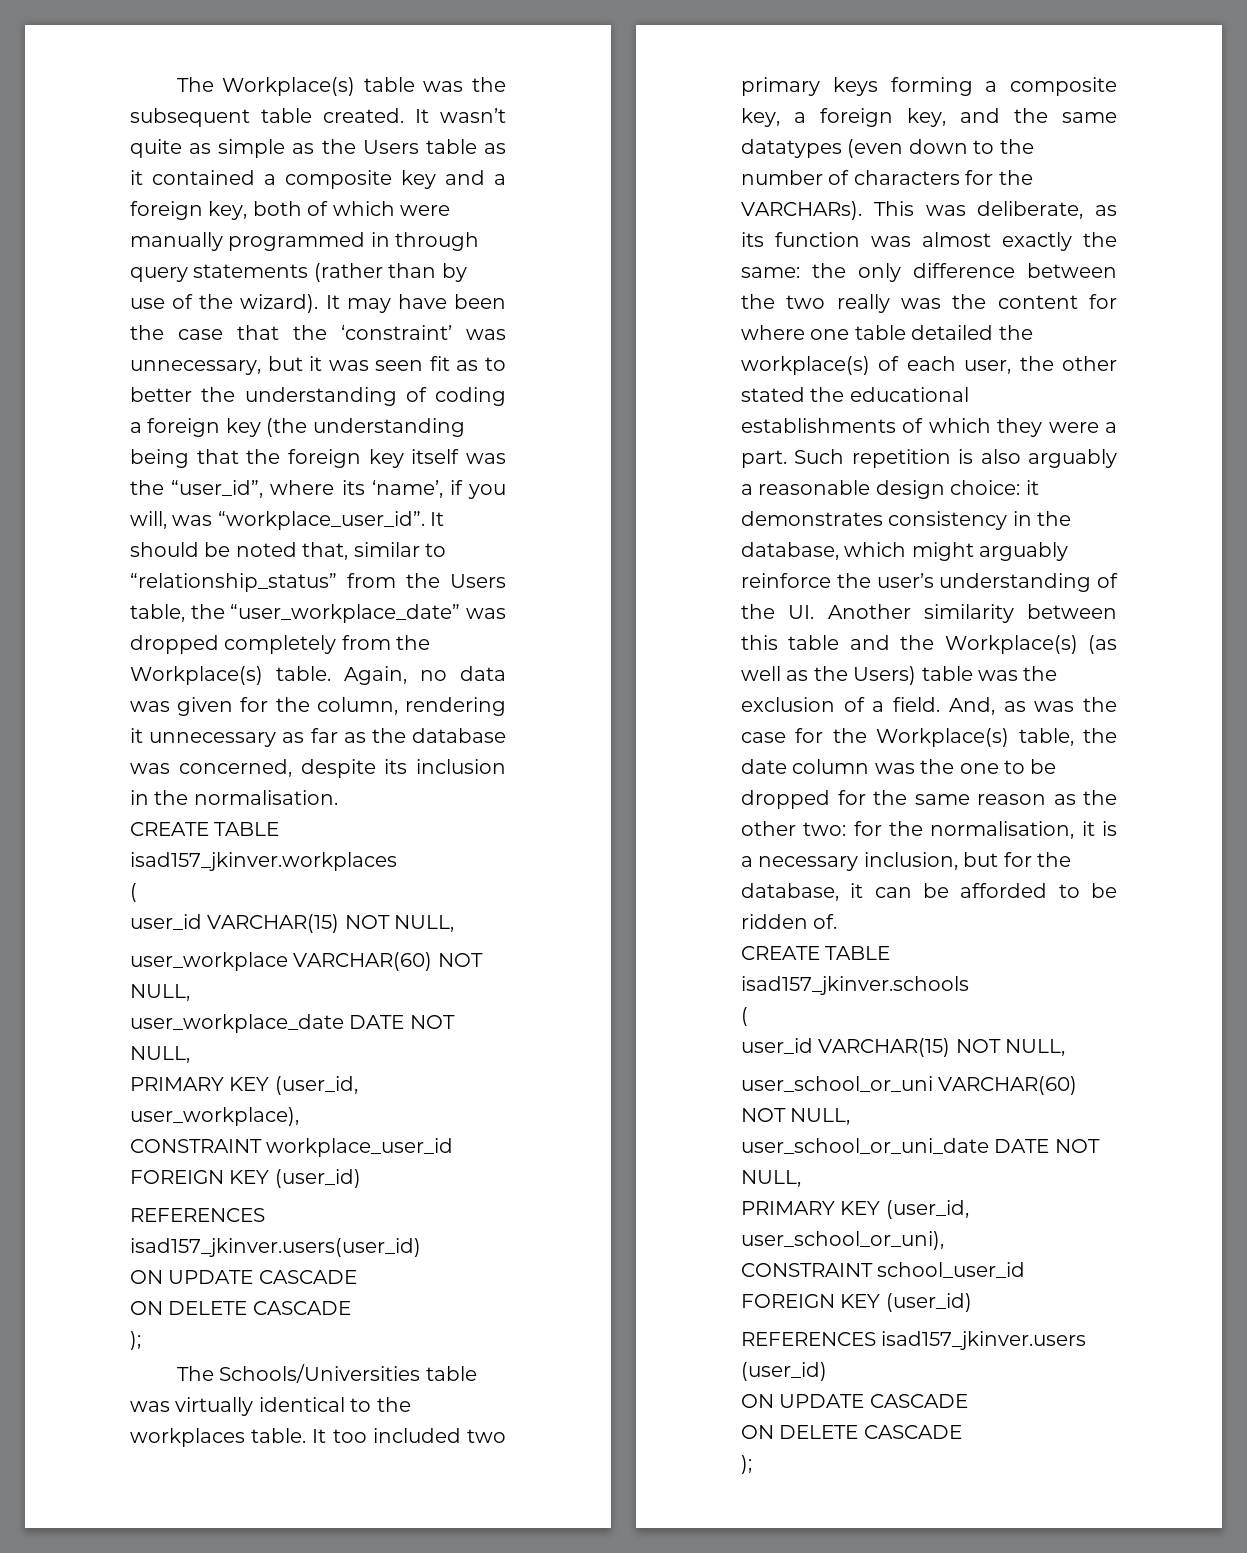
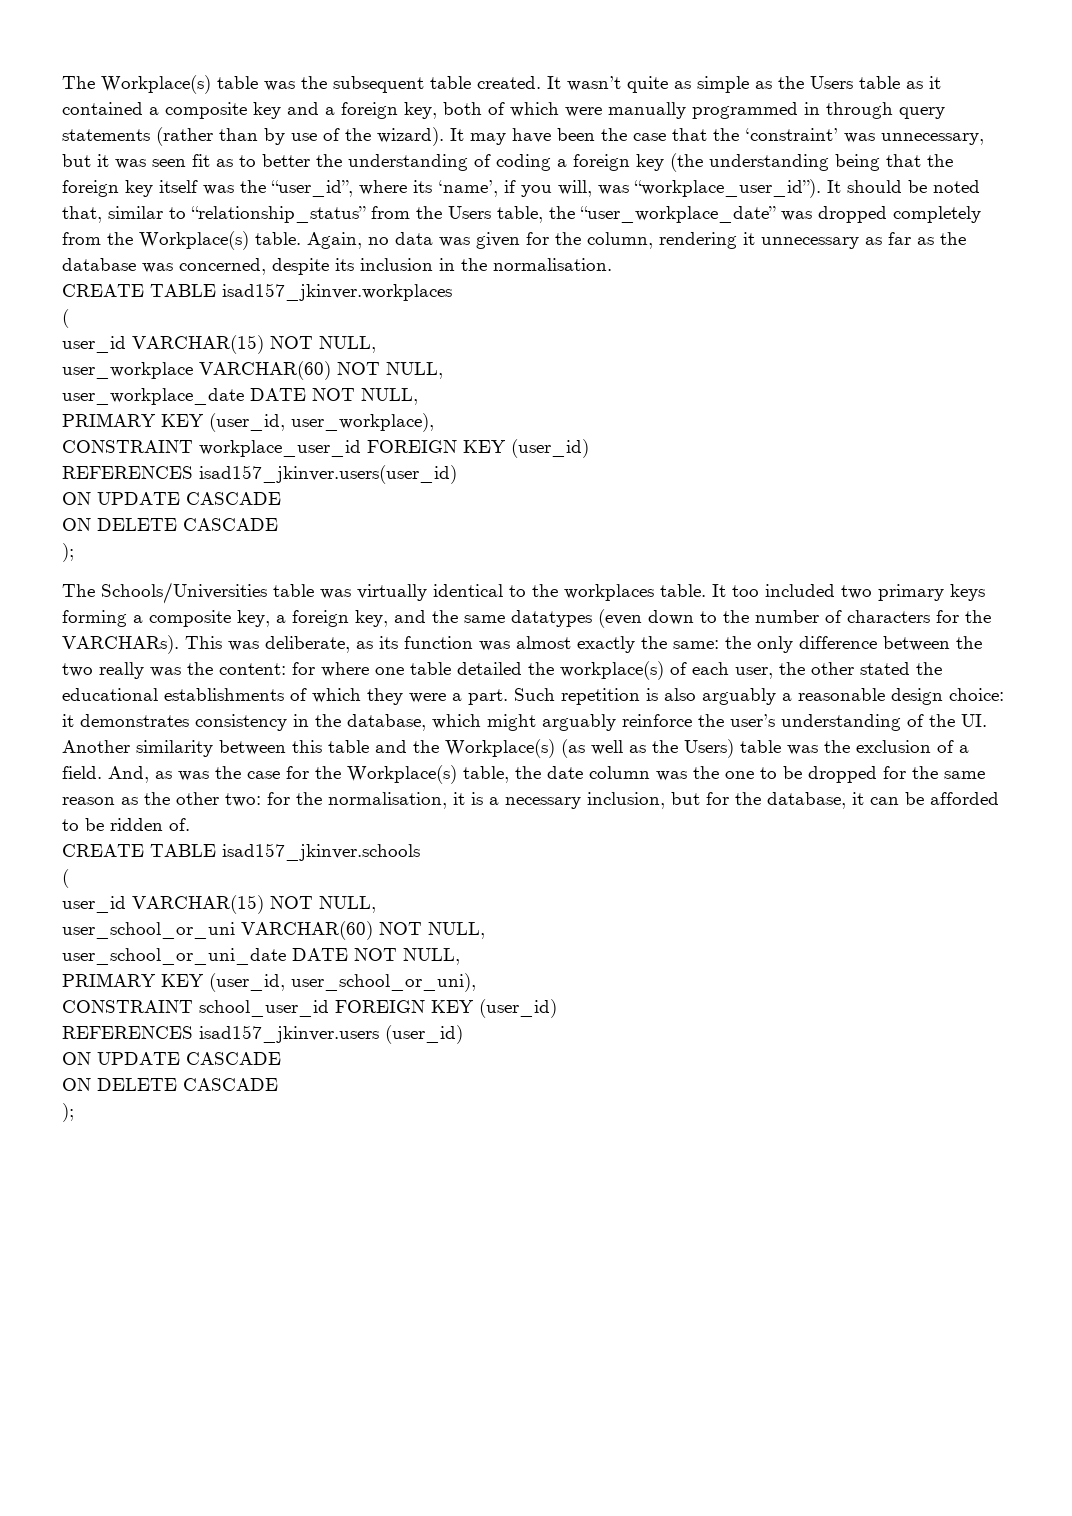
[217,511,425,530] “workplace_user_id”. -> [634,179,821,198] “workplace_user_id”).
[997,295,1078,309] content -> [219,663,286,675] content:

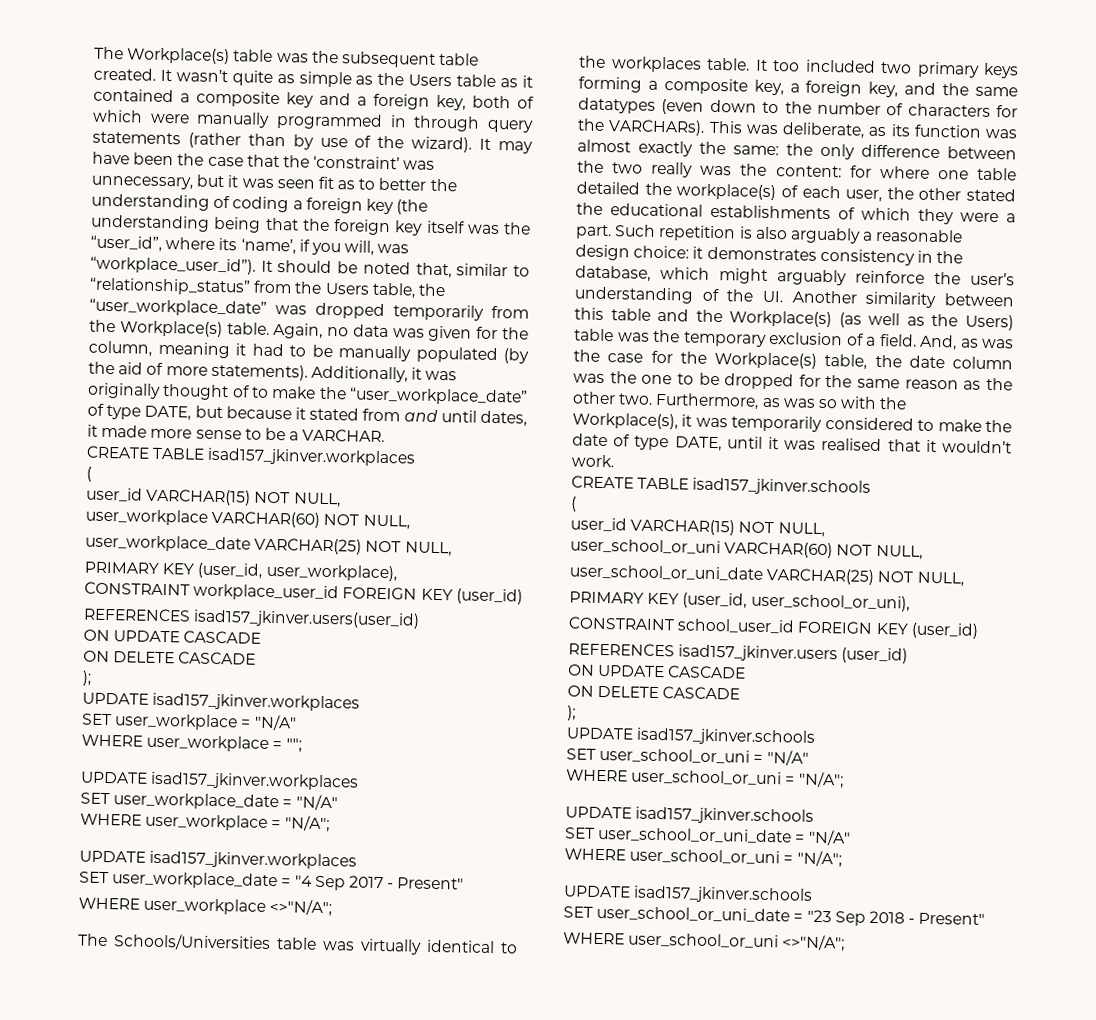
[893,206,981,223] completely -> [393,304,484,321] temporarily
[659,232,966,249] [62,258,612,275] rendering it unnecessary as far as the database was concerned, despite its inclusion in the normalisation. -> [157,341,529,364] [88,361,458,383] [87,382,528,406] [87,403,527,427] [87,424,386,443] meaning it had to be manually populated (by the aid of more statements). Additionally, it was originally thought of to make the “user_workplace_date” of type DATE, but because it stated from and until dates, it made more sense to be a VARCHAR.
[250,388,306,401] DATE -> [254,537,363,555] VARCHAR(25)
(74, 552) none -> [82,692,361,712] [82,713,297,731] [81,734,302,753] [80,771,360,791] [80,792,338,811] [80,813,330,833] [79,850,358,870] [79,871,465,891] [78,897,333,917] // UPDATE isad157_jkinver.workplaces // SET user_workplace = "N/A" // WHERE user_workplace = ""; // UPDATE isad157_jkinver.workplaces // SET user_workplace_date = "N/A" // WHERE user_workplace = "N/A"; // UPDATE isad157_jkinver.workplaces // SET user_workplace_date = "4 Sep 2017 - Present" // WHERE user_workplace <>"N/A";
(850, 746) none -> [683,331,767,347] temporary
[225,792,999,809] [62,818,190,831] two: for the normalisation, it is a necessary inclusion, but for the database, it can be afforded to be ridden of. -> [618,392,908,410] [572,412,1012,433] [572,433,1012,454] [571,454,615,468] two. Furthermore, as was so with the Workplace(s), it was temporarily considered to make the date of type DATE, until it was realised that it wouldn’t work.
[292,948,348,961] DATE -> [766,567,875,585] VARCHAR(25)
(74, 1112) none -> [566,727,817,746] [566,747,809,766] [566,769,844,789] [565,806,815,825] [565,826,851,846] [564,848,842,868] [563,885,814,904] [563,905,986,926] [563,932,846,952] // UPDATE isad157_jkinver.schools // SET user_school_or_uni = "N/A" // WHERE user_school_or_uni = "N/A"; // UPDATE isad157_jkinver.schools // SET user_school_or_uni_date = "N/A" // WHERE user_school_or_uni = "N/A"; // UPDATE isad157_jkinver.schools // SET user_school_or_uni_date = "23 Sep 2018 - Present" // WHERE user_school_or_uni <>"N/A";

